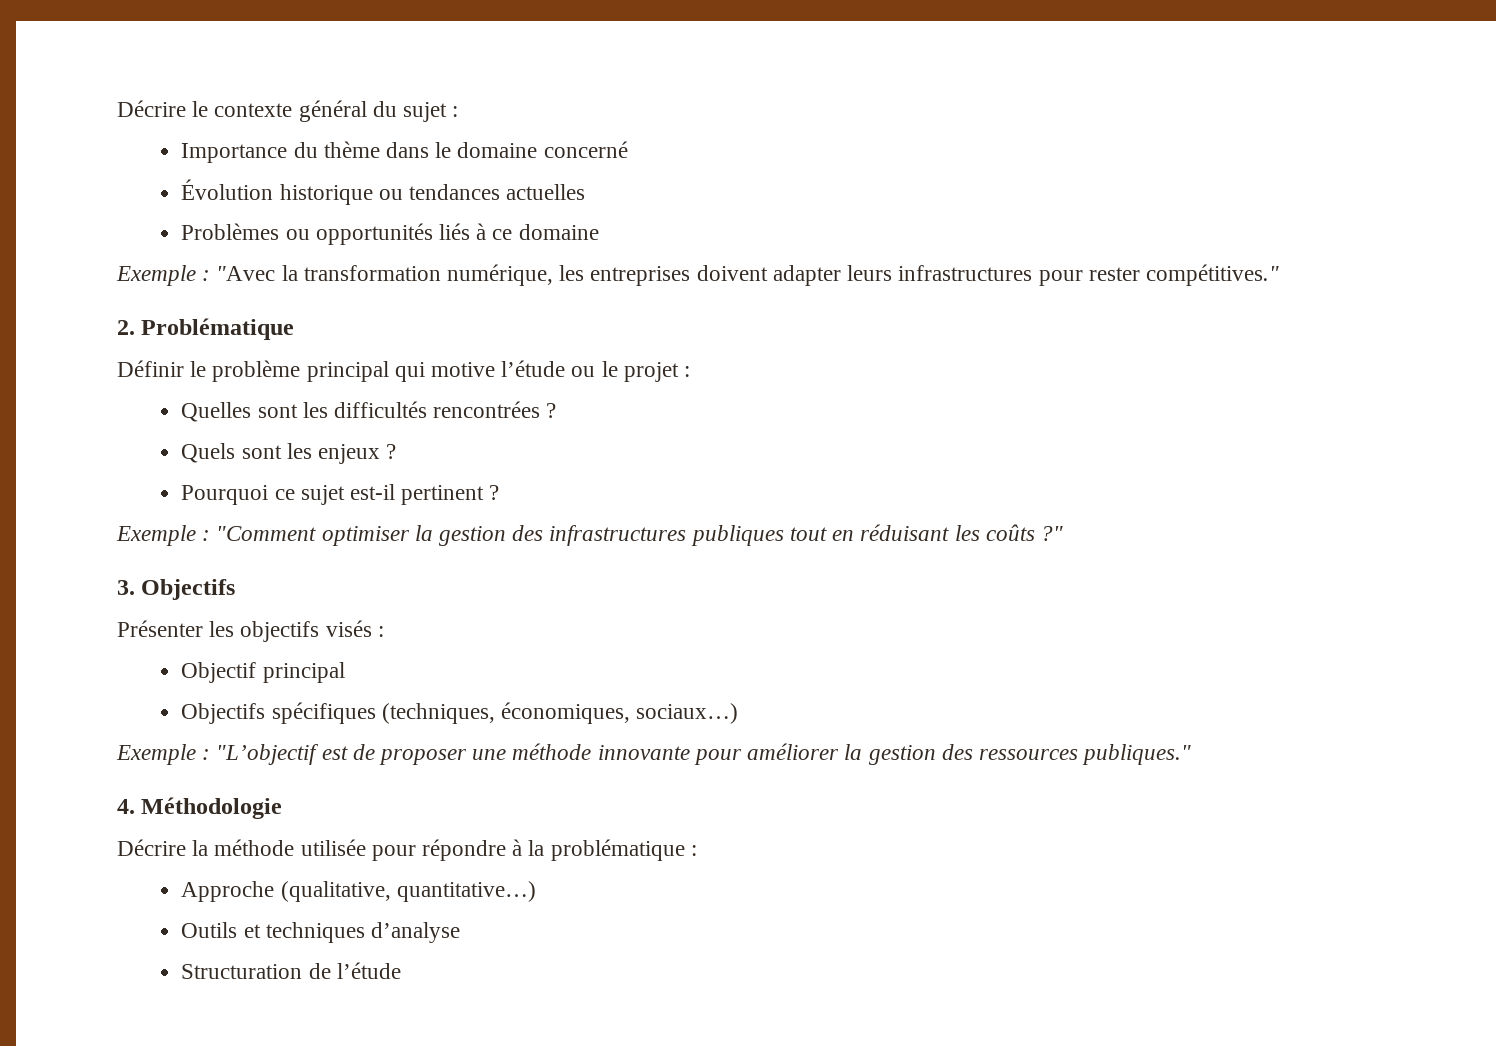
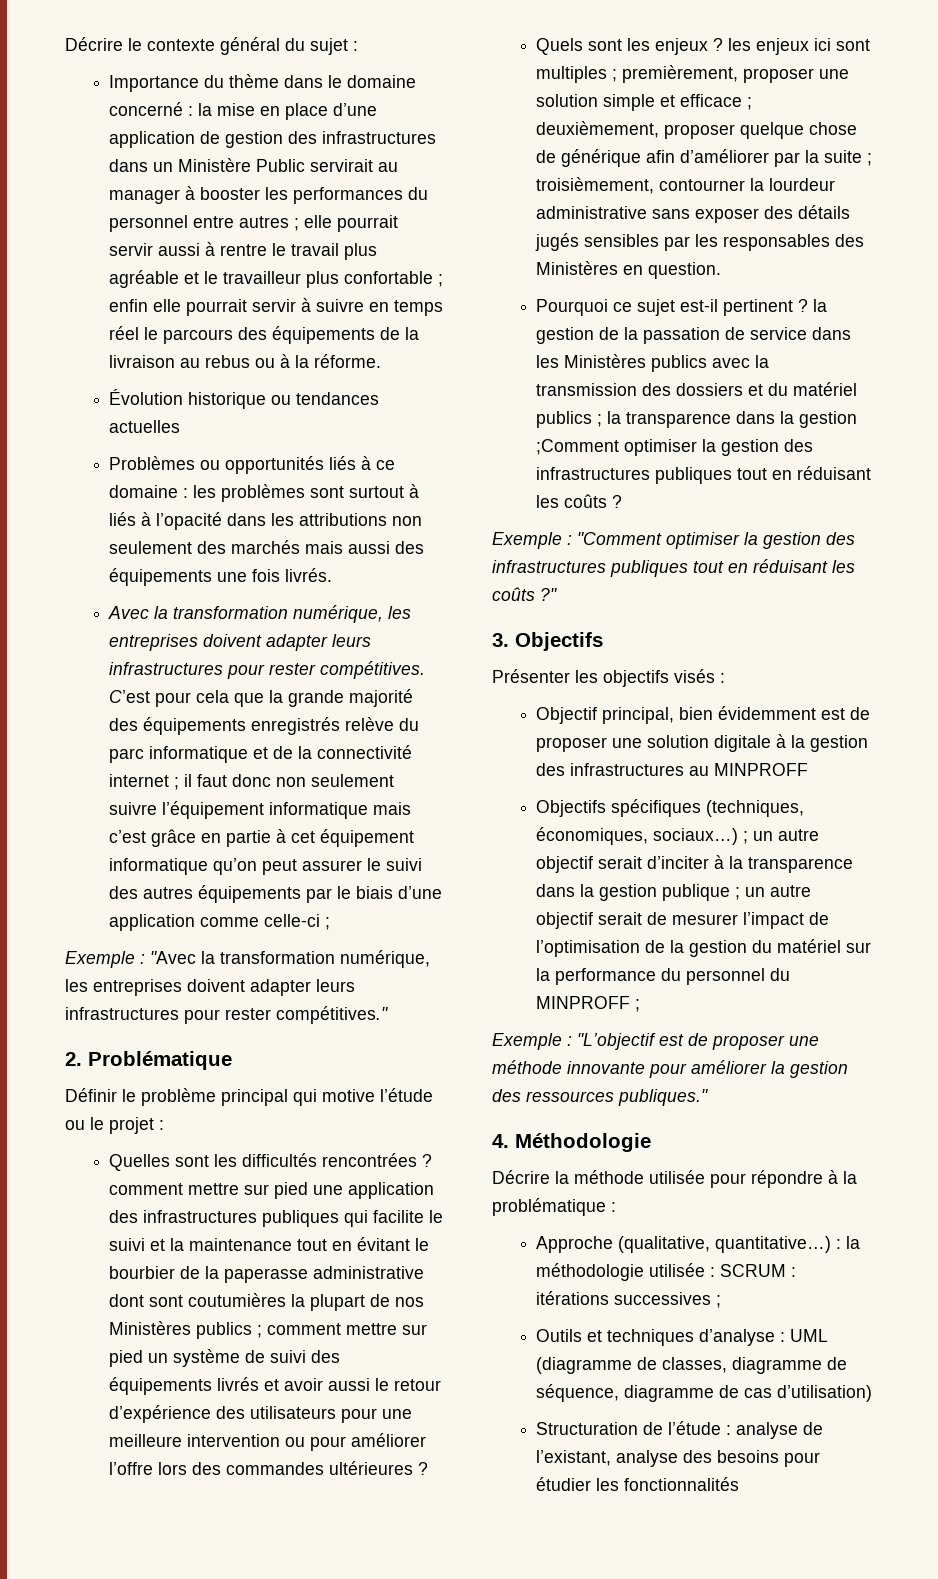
(628, 149) none -> [188,103,378,120] [109,131,437,148] [109,158,399,172] [109,186,429,204] [109,215,399,232] [109,242,378,260] [109,270,444,288] [109,298,444,316] [109,326,420,344] [109,354,382,368] : la mise en place d’une application de gestion des infrastructures dans un Ministère Public servirait au manager à booster les performances du personnel entre autres ; elle pourrait servir aussi à rentre le travail plus agréable et le travailleur plus confortable ; enfin elle pourrait servir à suivre en temps réel le parcours des équipements de la livraison au rebus ou à la réforme.
(599, 232) none -> [183,484,420,502] [109,512,423,530] [109,540,425,554] [109,568,333,586] [108,605,412,623] [109,634,372,651] [109,661,426,679] [109,689,414,707] [109,717,420,735] [109,745,413,763] [109,774,395,790] [109,801,412,819] [109,829,415,847] [109,858,423,875] [109,885,443,903] [109,914,331,931] : les problèmes sont surtout à liés à l’opacité dans les attributions non seulement des marchés mais aussi des équipements une fois livrés. // Avec la transformation numérique, les entreprises doivent adapter leurs infrastructures pour rester compétitives. C’est pour cela que la grande majorité des équipements enregistrés relève du parc informatique et de la connectivité internet ; il faut donc non seulement suivre l’équipement informatique mais c’est grâce en partie à cet équipement informatique qu’on peut assurer le suivi des autres équipements par le biais d’une application comme celle-ci ;
(557, 410) none -> [109,1182,435,1199] [109,1210,444,1227] [109,1237,430,1251] [109,1266,425,1283] [109,1293,425,1311] [109,1321,428,1339] [109,1349,341,1367] [109,1377,442,1395] [109,1405,413,1423] [109,1433,427,1451] [109,1461,429,1475] comment mettre sur pied une application des infrastructures publiques qui facilite le suivi et la maintenance tout en évitant le bourbier de la paperasse administrative dont sont coutumières la plupart de nos Ministères publics ; comment mettre sur pied un système de suivi des équipements livrés et avoir aussi le retour d’expérience des utilisateurs pour une meilleure intervention ou pour améliorer l’offre lors des commandes ultérieures ?
(397, 451) none -> [728,38,871,55] [536,65,850,83] [536,94,753,111] [536,121,858,139] [536,149,873,167] [536,177,836,194] [536,205,851,223] [535,233,865,251] [536,261,722,279] les enjeux ici sont multiples ; premièrement, proposer une solution simple et efficace ; deuxièmement, proposer quelque chose de générique afin d’améliorer par la suite ; troisièmement, contourner la lourdeur administrative sans exposer des détails jugés sensibles par les responsables des Ministères en question.
(500, 492) none -> [813,299,828,312] [536,327,852,344] [536,354,770,372] [536,382,858,396] [536,411,858,428] [536,439,814,456] [536,466,872,484] [536,494,623,508] la gestion de la passation de service dans les Ministères publics avec la transmission des dossiers et du matériel publics ; la transparence dans la gestion ;Comment optimiser la gestion des infrastructures publiques tout en réduisant les coûts ?
[262,662,345,683] principal -> [602,706,871,724] [536,734,869,752] [536,763,809,776] principal, bien évidemment est de proposer une solution digitale à la gestion des infrastructures au MINPROFF
(739, 713) none -> [743,829,820,844] [536,855,854,873] [536,884,812,901] [536,912,830,929] [536,939,872,957] [536,968,791,985] [536,996,641,1012] ; un autre objectif serait d’inciter à la transparence dans la gestion publique ; un autre objectif serait de mesurer l’impact de l’optimisation de la gestion du matériel sur la performance du personnel du MINPROFF ;
[181,922,461,943] [181,962,401,979] // Outils et techniques d’analyse // Structuration de l’étude -> [836,1236,861,1249] [536,1263,797,1281] [536,1291,722,1308] [536,1329,829,1346] [536,1357,848,1374] [536,1384,873,1402] [536,1421,824,1439] [536,1450,821,1467] [536,1477,740,1491] : la méthodologie utilisée : SCRUM : itérations successives ; // Outils et techniques d’analyse : UML (diagramme de classes, diagramme de séquence, diagramme de cas d’utilisation) // Structuration de l’étude : analyse de l’existant, analyse des besoins pour étudier les fonctionnalités

